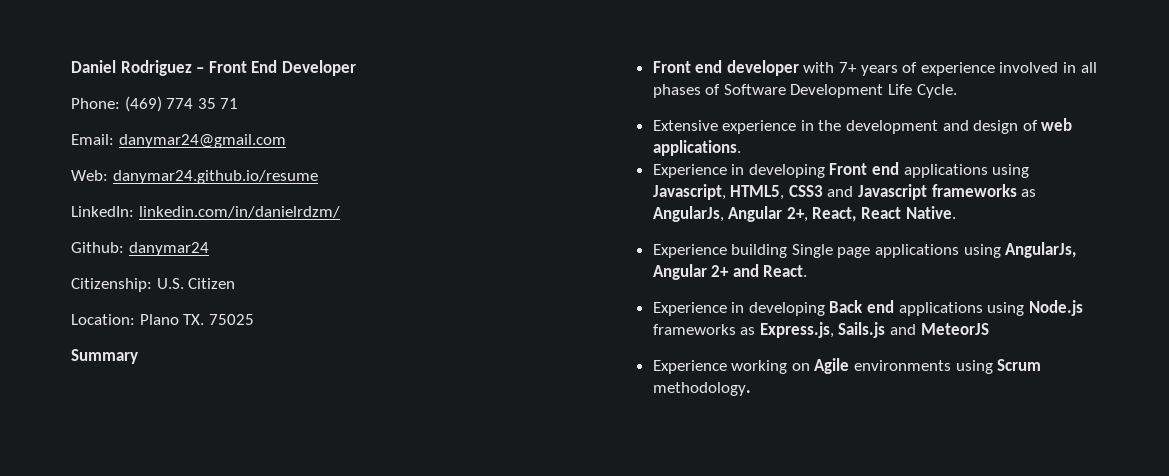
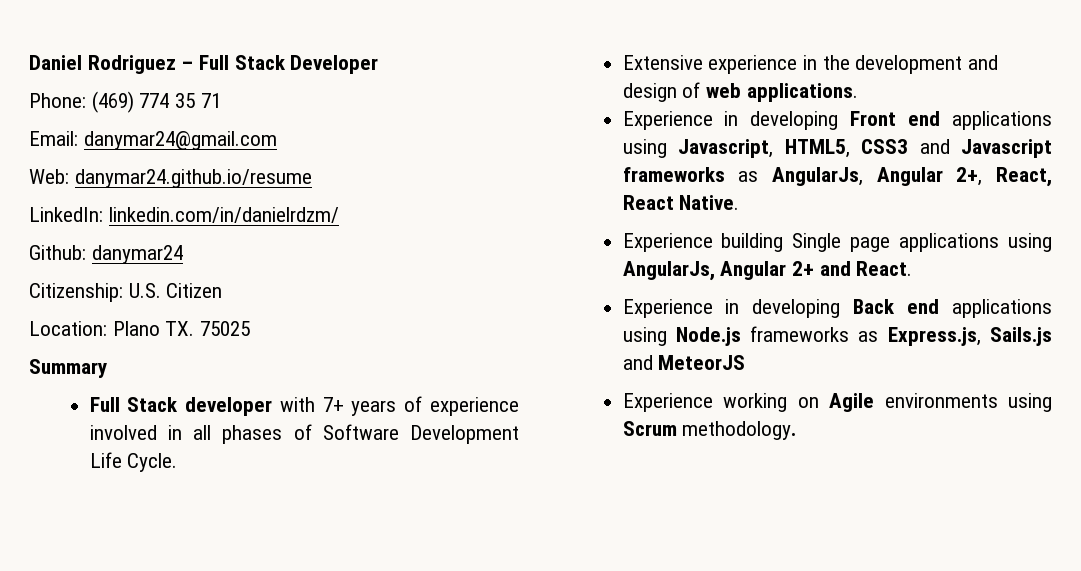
[208,60,278,73] Front End -> [199,55,286,70] Full Stack
[652,60,723,73] Front end -> [89,397,179,412] Full Stack

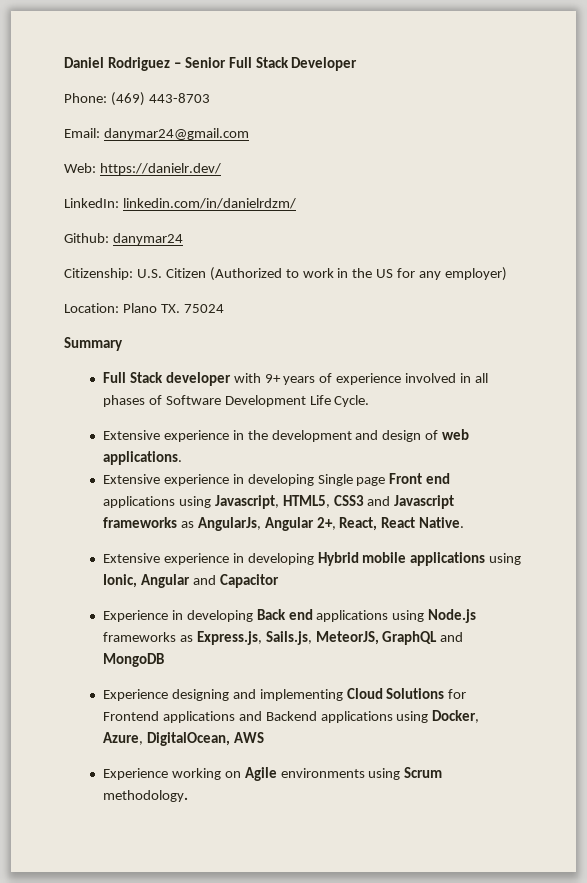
(194, 65) none -> [184,57,226,68] Senior
[139,93,221,108] 774 35 71 -> [148,93,210,103] 443-8703
[74,169,312,188] danymar24.github.io/resume -> [99,163,221,175] https://danielr.dev/
(223, 290) none -> [209,267,508,281] (Authorized to work in the US for any employer)
[200,321,251,336] 75025 -> [183,304,224,313] 75024
[322,397,344,412] 7+ -> [264,374,281,383] 9+
[622,111,839,130] Experience in developing -> [102,474,386,486] Extensive experience in developing Single page
[622,233,1052,252] [622,261,913,281] Experience building Single page applications using AngularJs, Angular 2+ and React. -> [102,552,522,566] [102,574,279,588] Extensive experience in developing Hybrid mobile applications using Ionic, Angular and Capacitor
[990,327,1052,346] [622,355,746,370] Sails.js and MeteorJS -> [265,631,464,645] [102,653,164,667] [102,688,467,701] [102,710,480,723] [102,732,264,746] Sails.js, MeteorJS, GraphQL and MongoDB // Experience designing and implementing Cloud Solutions for Frontend applications and Backend applications using Docker, Azure, DigitalOcean, AWS

